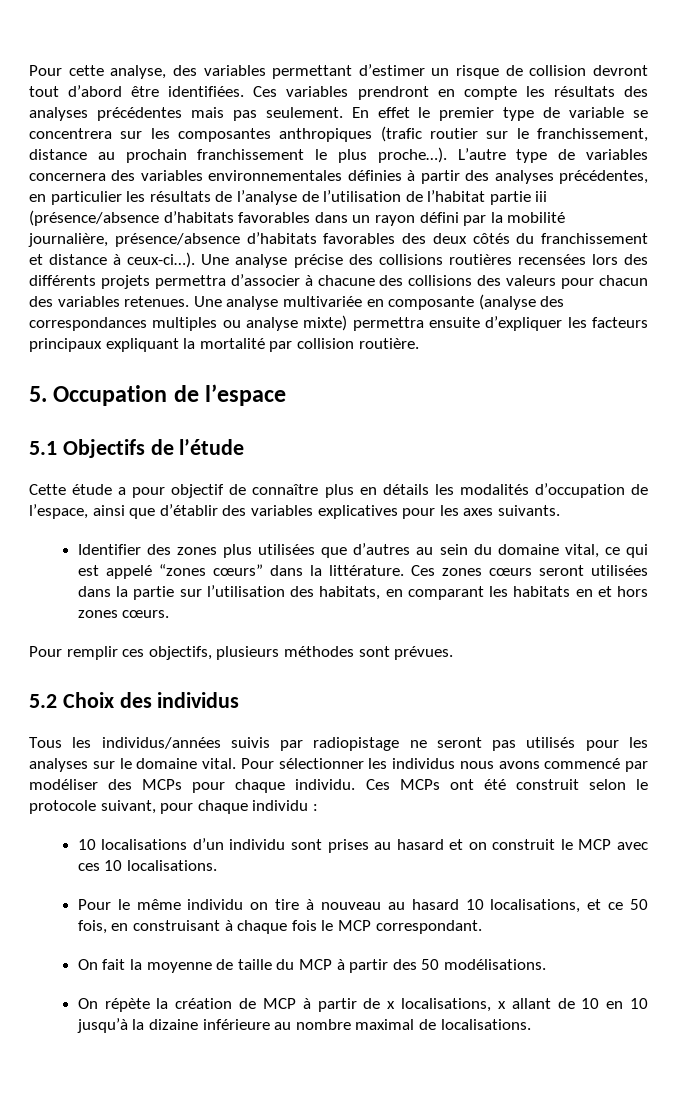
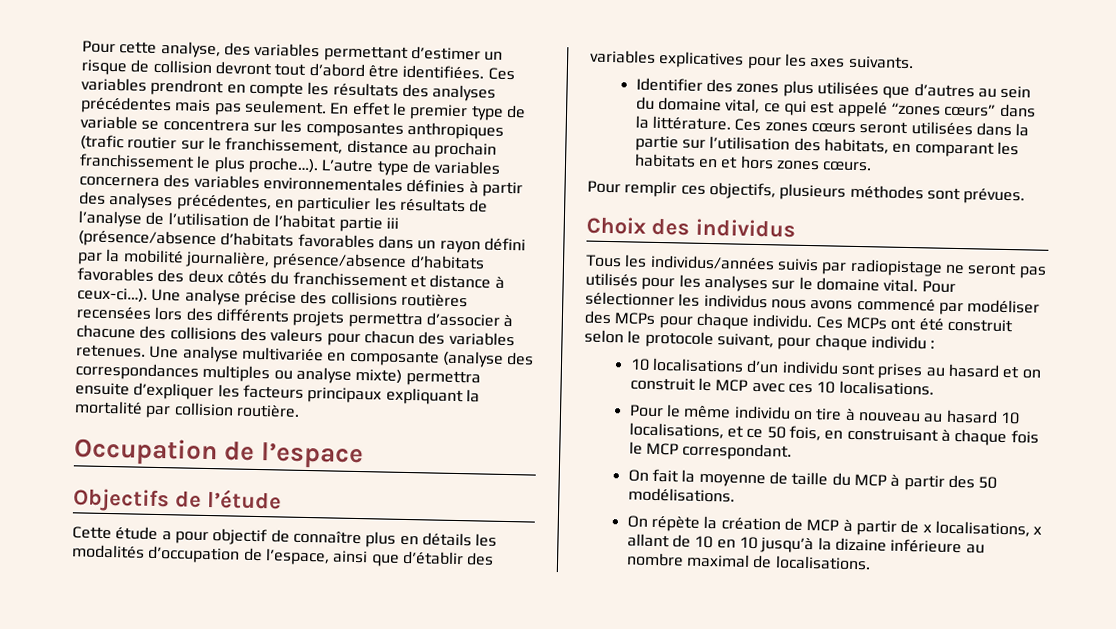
[29,386,47,402] 5. -> (300, 411) none
[29,441,57,455] 5.1 -> (365, 456) none
[29,694,57,708] 5.2 -> (1026, 196) none

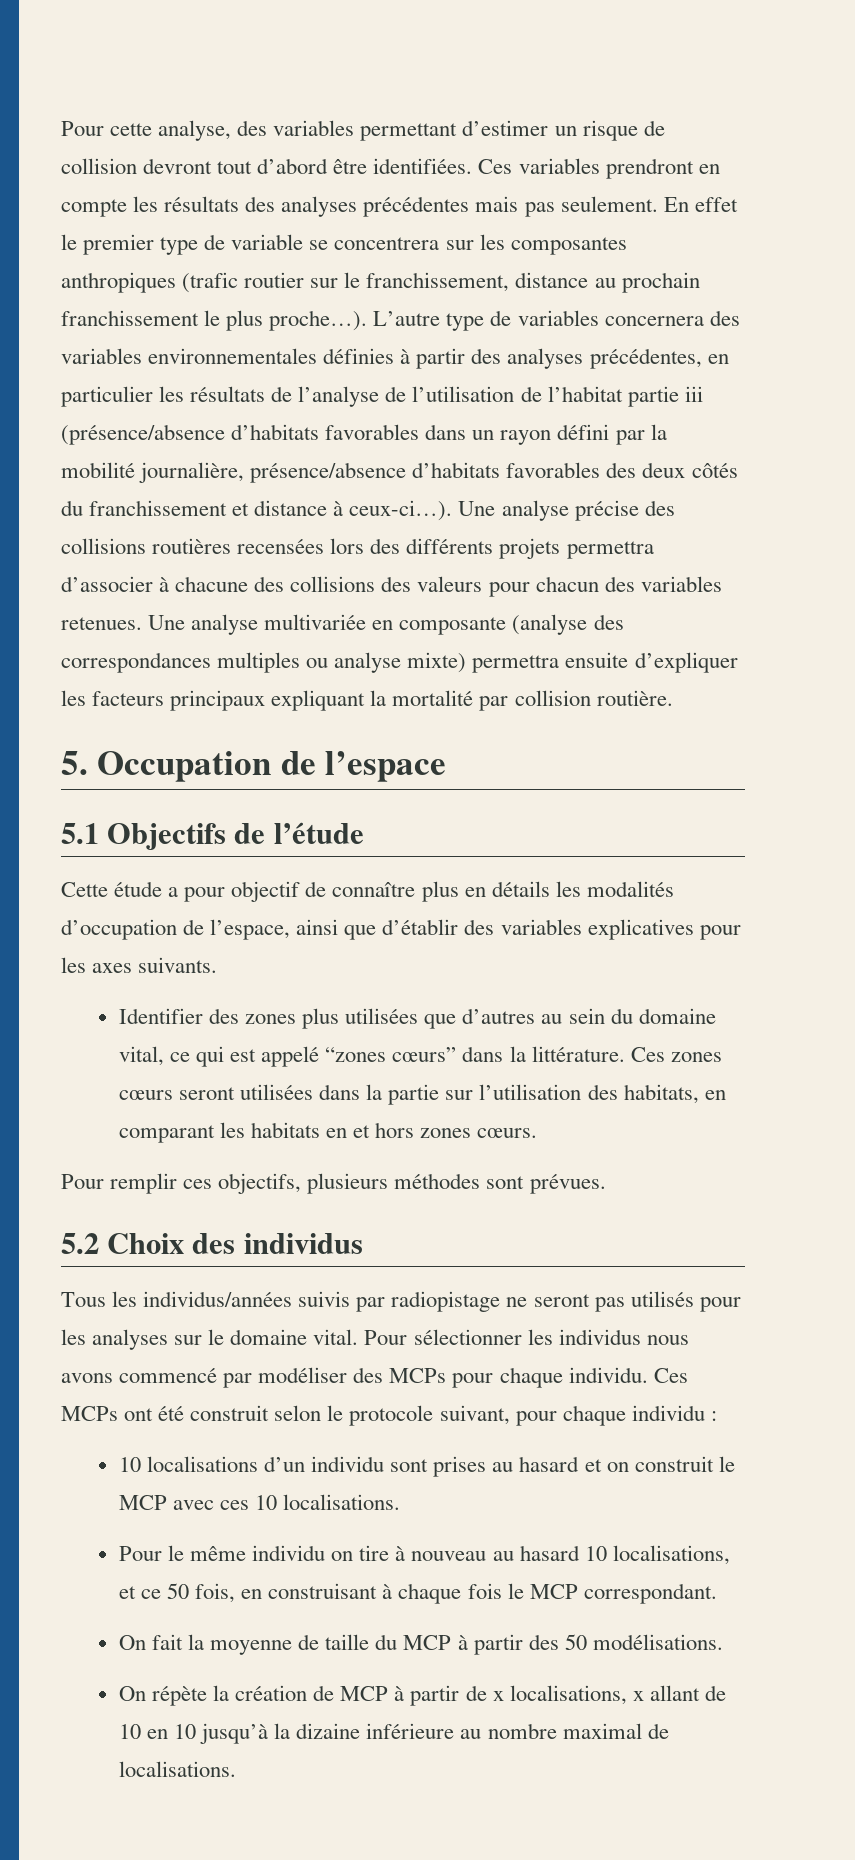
(300, 411) none -> [61,751,88,775] 5.
(365, 456) none -> [61,823,99,844] 5.1
(1026, 196) none -> [61,1233,99,1254] 5.2

